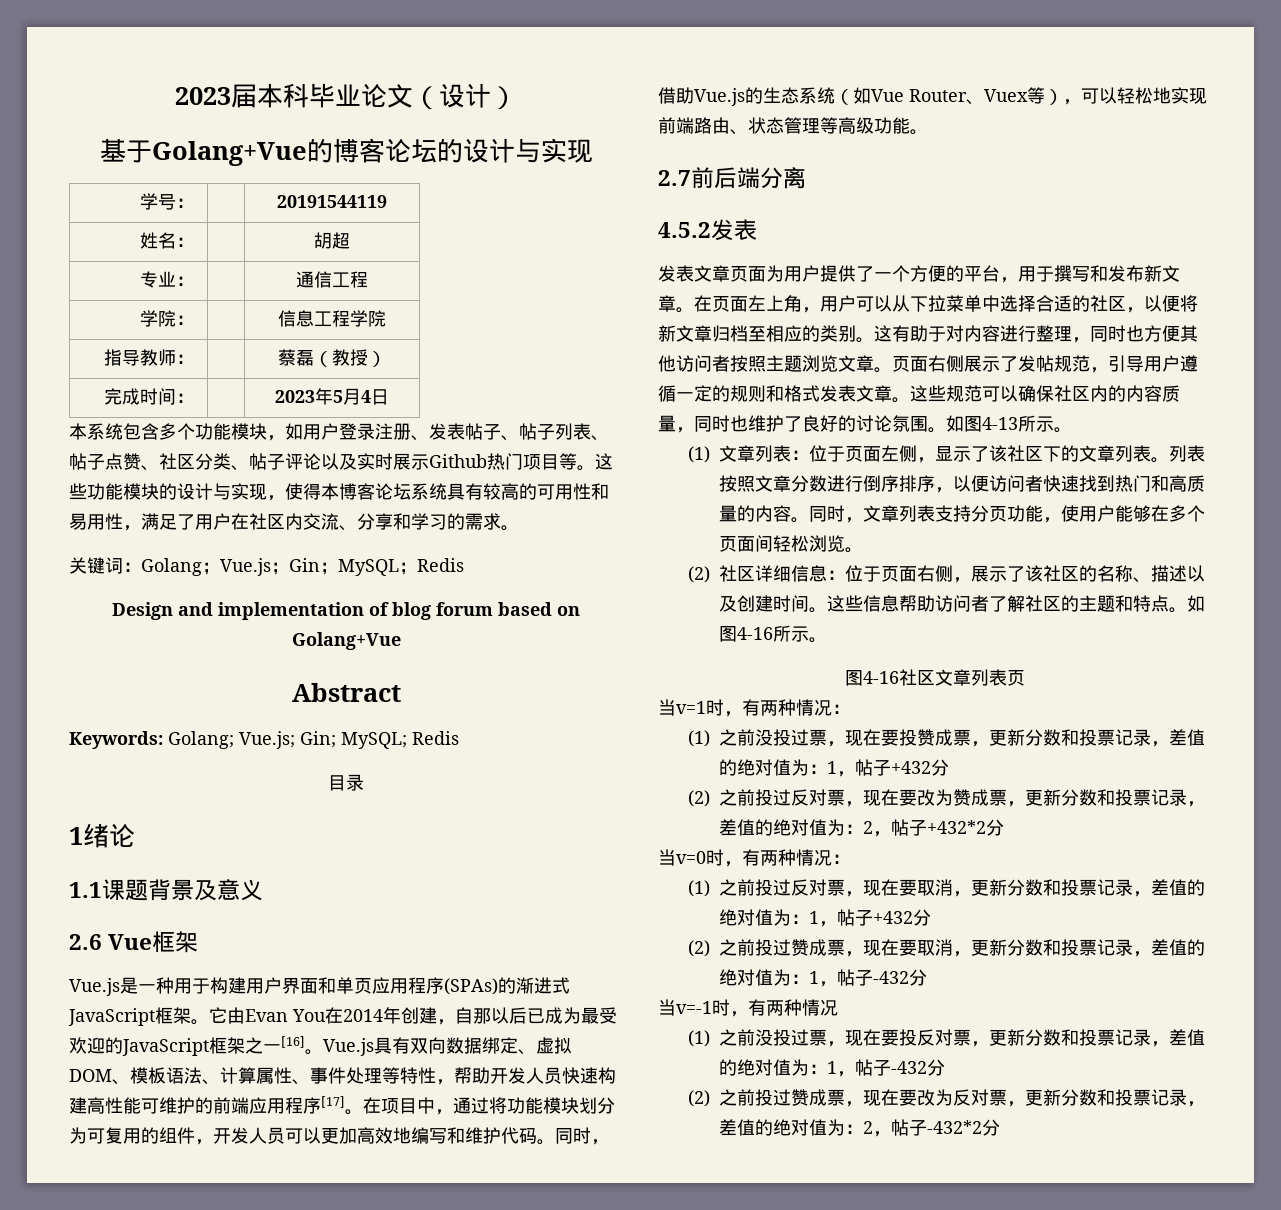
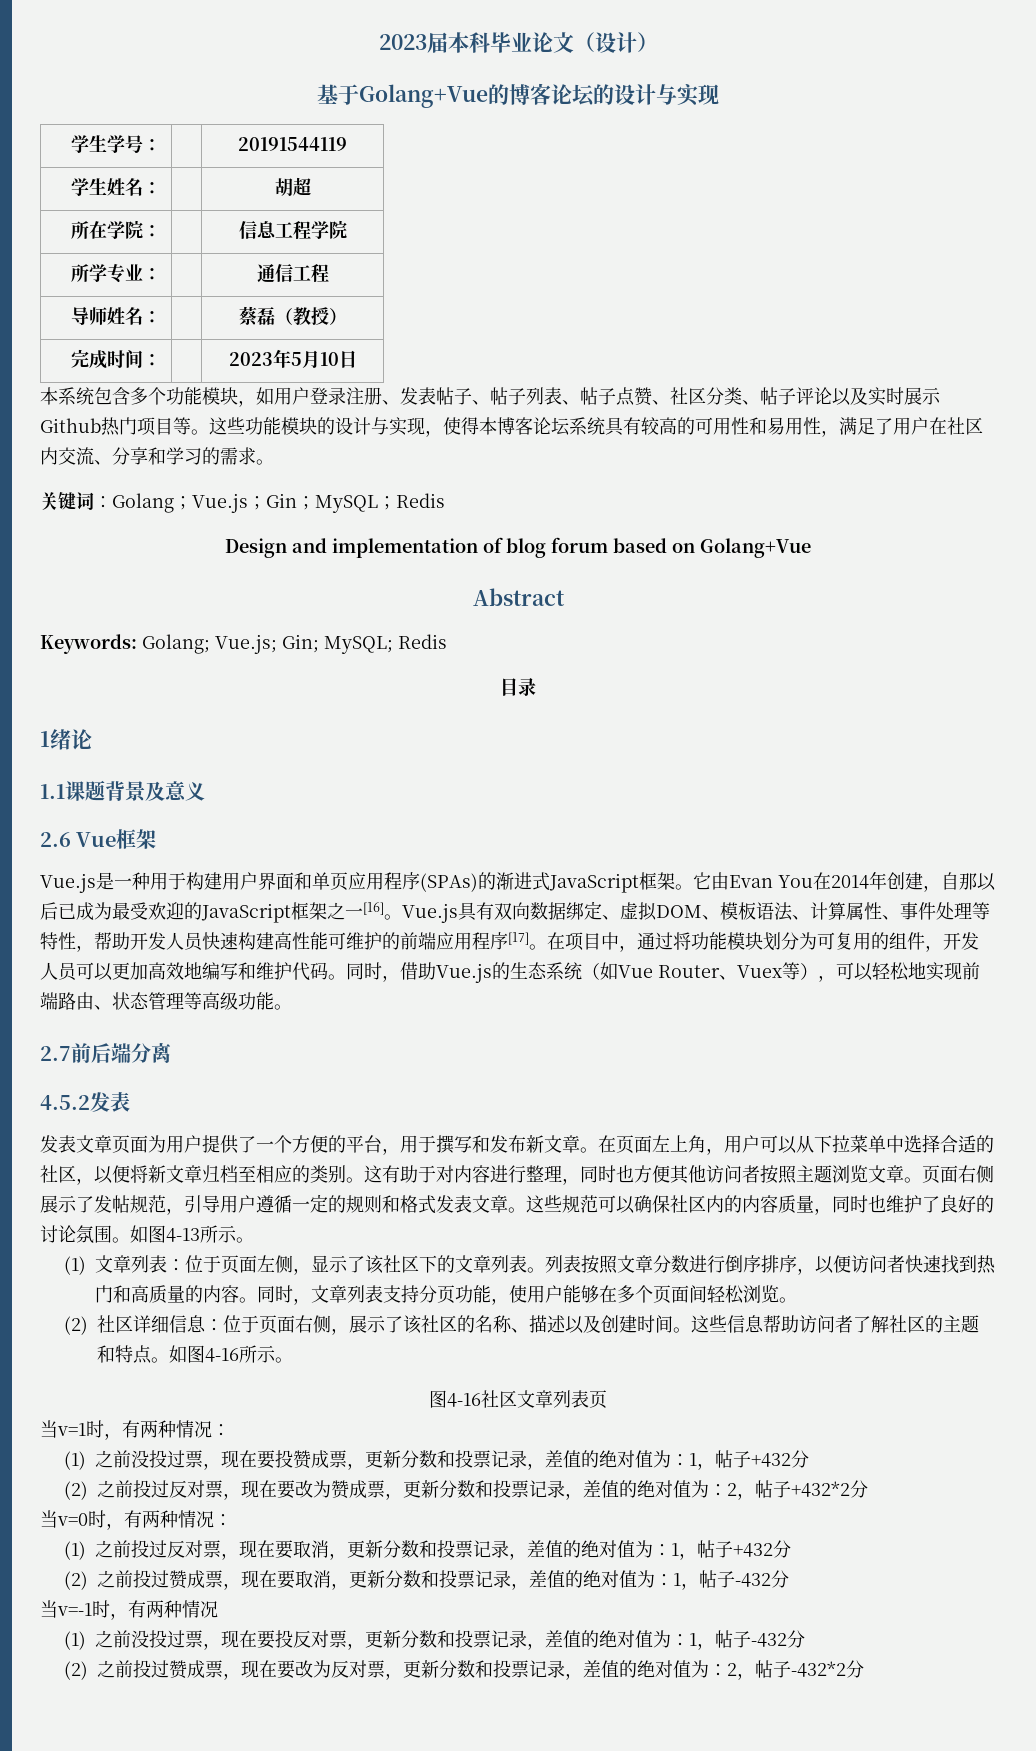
(158, 201) none -> [89,135,126,153] 生学
(387, 201) none -> [71,178,108,196] 学生
[139,271,194,288] [296,271,368,288] 专业： | | 通信工程 // -> [71,221,108,239] 所在
[103,349,176,366] 指导教师 -> [71,263,162,283] [256,264,329,283] [71,307,144,325] 所学专业： | | 通信工程 // 导师姓名
[361,390,371,403] 4 -> [319,352,339,366] 10

